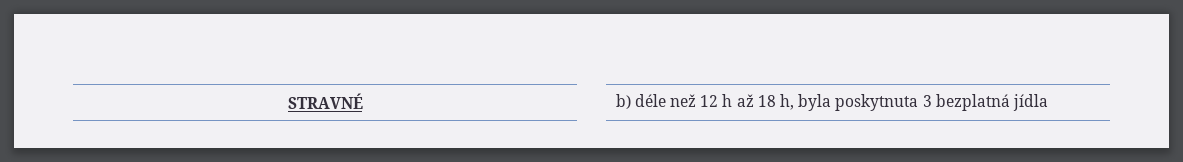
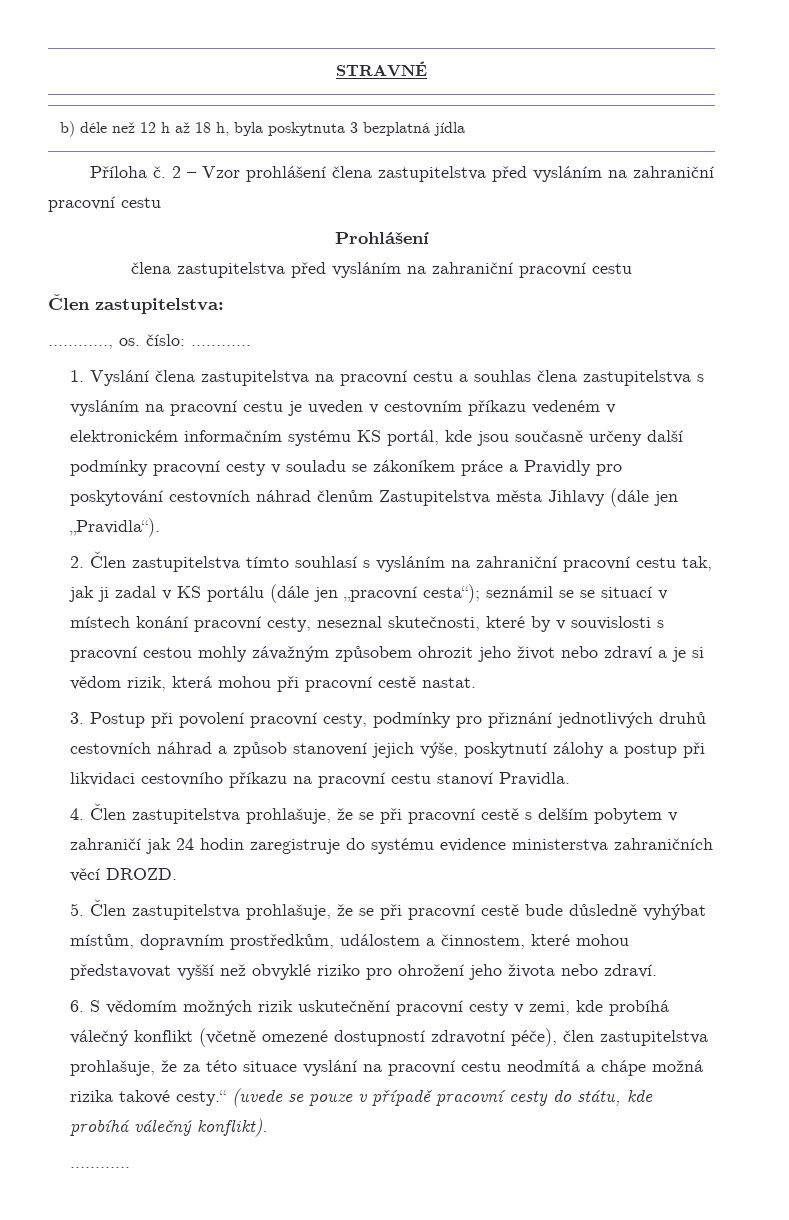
(1048, 102) none -> [89,166,714,182] [48,196,161,212] [334,232,429,244] [131,262,632,278] [48,294,224,314] [48,334,251,349] [70,370,705,386] [70,400,617,416] [70,430,684,446] [70,460,623,476] [70,488,679,507] [70,518,161,537] [70,551,713,572] [69,584,669,603] [70,616,665,632] [70,646,705,662] [70,676,477,692] [70,712,707,728] [70,742,706,758] [70,772,571,788] [70,803,679,824] [70,838,714,854] [70,868,178,882] [70,899,707,920] [70,934,630,950] [70,964,658,980] [70,1000,670,1016] [70,1028,709,1047] [70,1060,704,1076] [70,1088,654,1107] [70,1118,269,1137] [70,1167,131,1168] // Příloha č. 2 – Vzor prohlášení člena zastupitelstva před vysláním na zahraniční pracovní cestu // Prohlášení // člena zastupitelstva před vysláním na zahraniční pracovní cestu // Člen zastupitelstva: // …………, os. číslo: ………… // 1. Vyslání člena zastupitelstva na pracovní cestu a souhlas člena zastupitelstva s vysláním na pracovní cestu je uveden v cestovním příkazu vedeném v elektronickém informačním systému KS portál, kde jsou současně určeny další podmínky pracovní cesty v souladu se zákoníkem práce a Pravidly pro poskytování cestovních náhrad členům Zastupitelstva města Jihlavy (dále jen „Pravidla“). // 2. Člen zastupitelstva tímto souhlasí s vysláním na zahraniční pracovní cestu tak, jak ji zadal v KS portálu (dále jen „pracovní cesta“); seznámil se se situací v místech konání pracovní cesty, neseznal skutečnosti, které by v souvislosti s pracovní cestou mohly závažným způsobem ohrozit jeho život nebo zdraví a je si vědom rizik, která mohou při pracovní cestě nastat. // 3. Postup při povolení pracovní cesty, podmínky pro přiznání jednotlivých druhů cestovních náhrad a způsob stanovení jejich výše, poskytnutí zálohy a postup při likvidaci cestovního příkazu na pracovní cestu stanoví Pravidla. // 4. Člen zastupitelstva prohlašuje, že se při pracovní cestě s delším pobytem v zahraničí jak 24 hodin zaregistruje do systému evidence ministerstva zahraničních věcí DROZD. // 5. Člen zastupitelstva prohlašuje, že se při pracovní cestě bude důsledně vyhýbat místům, dopravním prostředkům, událostem a činnostem, které mohou představovat vyšší než obvyklé riziko pro ohrožení jeho života nebo zdraví. // 6. S vědomím možných rizik uskutečnění pracovní cesty v zemi, kde probíhá válečný konflikt (včetně omezené dostupností zdravotní péče), člen zastupitelstva prohlašuje, že za této situace vyslání na pracovní cestu neodmítá a chápe možná rizika takové cesty.“ (uvede se pouze v případě pracovní cesty do státu, kde probíhá válečný konflikt). // …………

